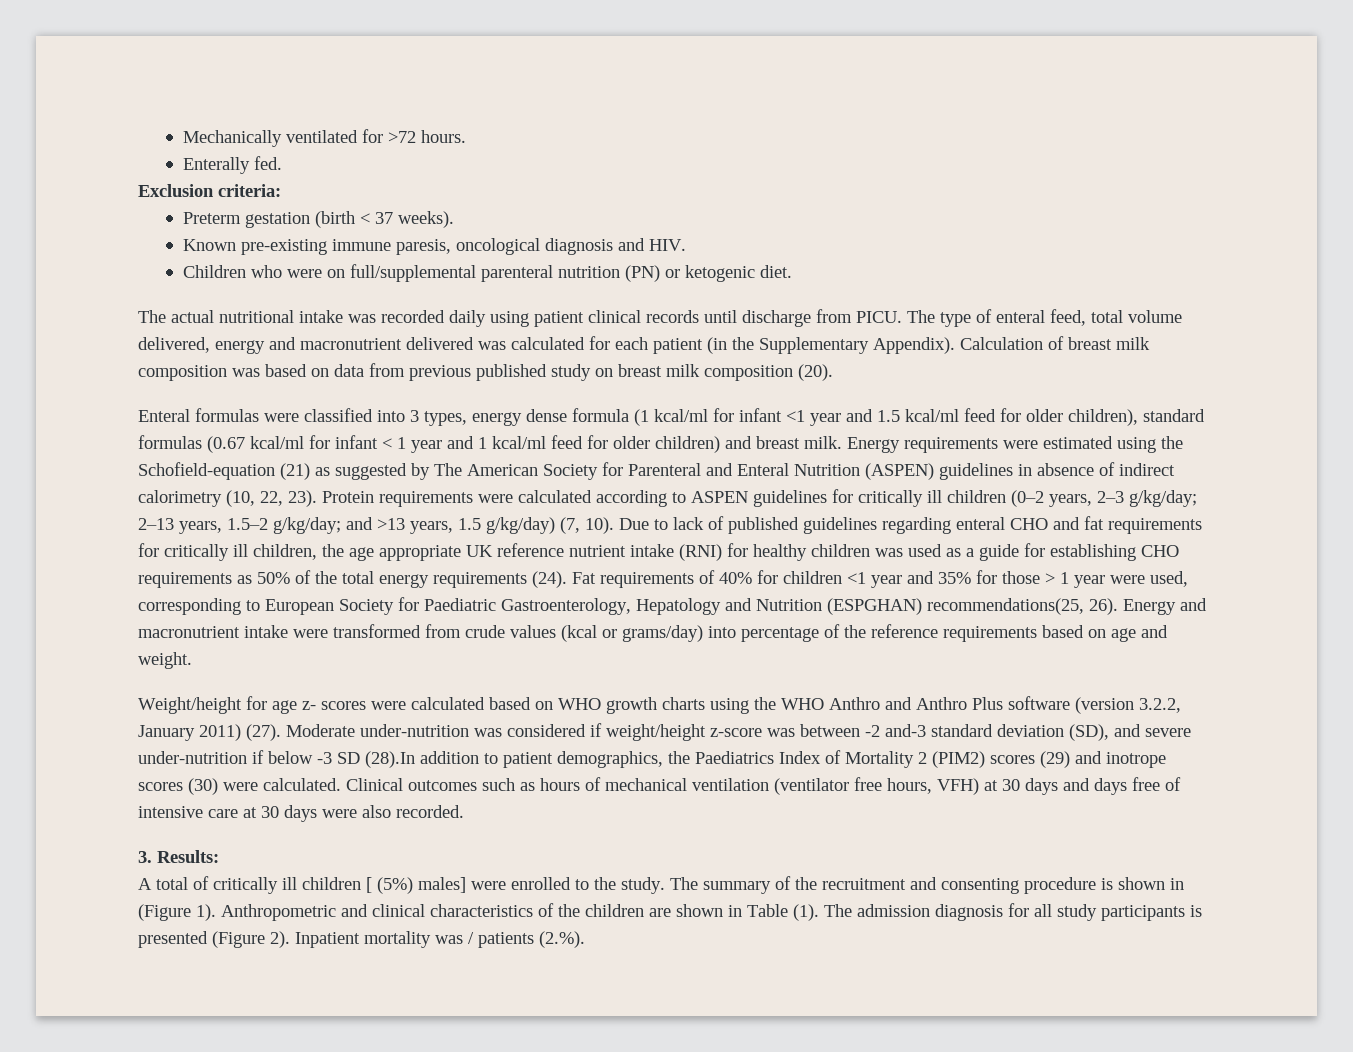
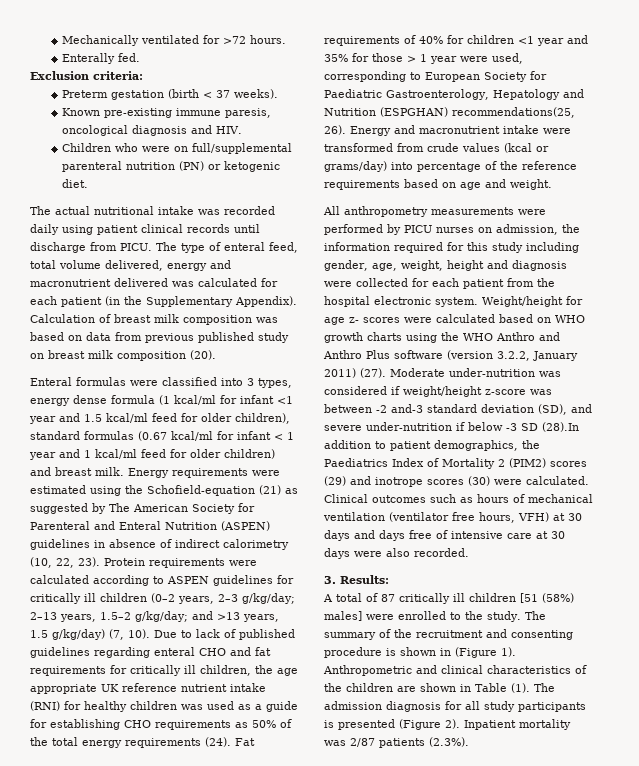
(192, 660) none -> [323,206,546,217] [324,224,580,235] [324,242,579,253] [324,260,567,271] [324,278,555,289] [324,296,478,307] All anthropometry measurements were performed by PICU nurses on admission, the information required for this study including gender, age, weight, height and diagnosis were collected for each patient from the hospital electronic system.
[213,877,413,894] critically ill children [ (5%) -> [381,593,574,604] 87 critically ill children [51 (58%)
[468,931,585,948] / patients (2.%). -> [350,737,469,748] 2/87 patients (2.3%).

